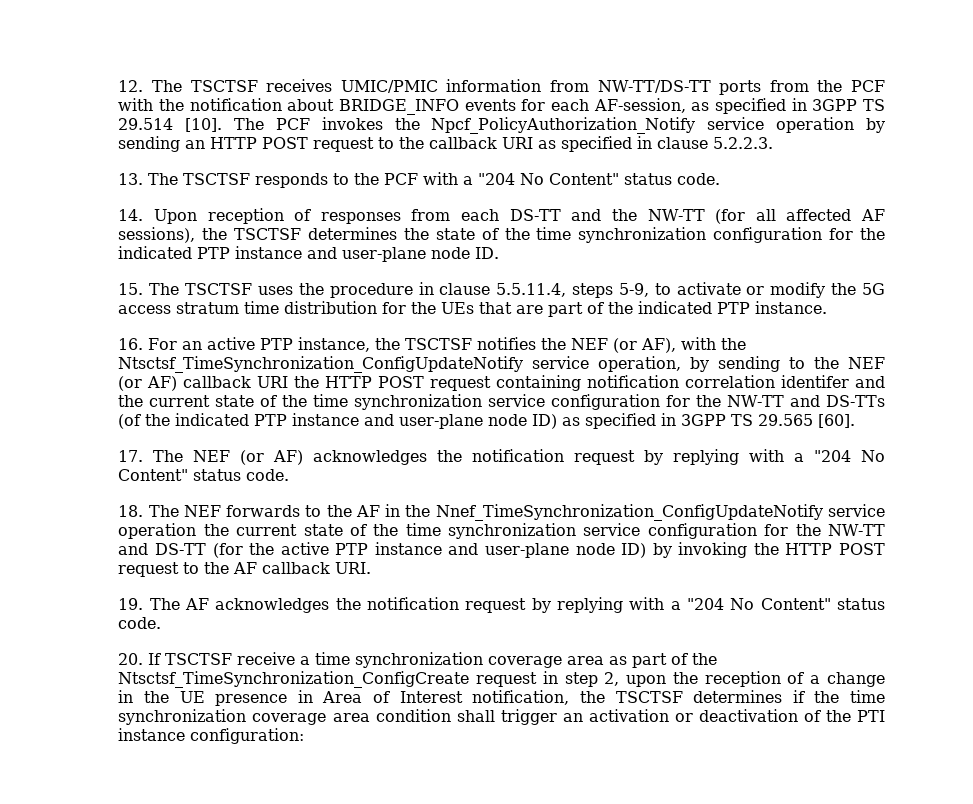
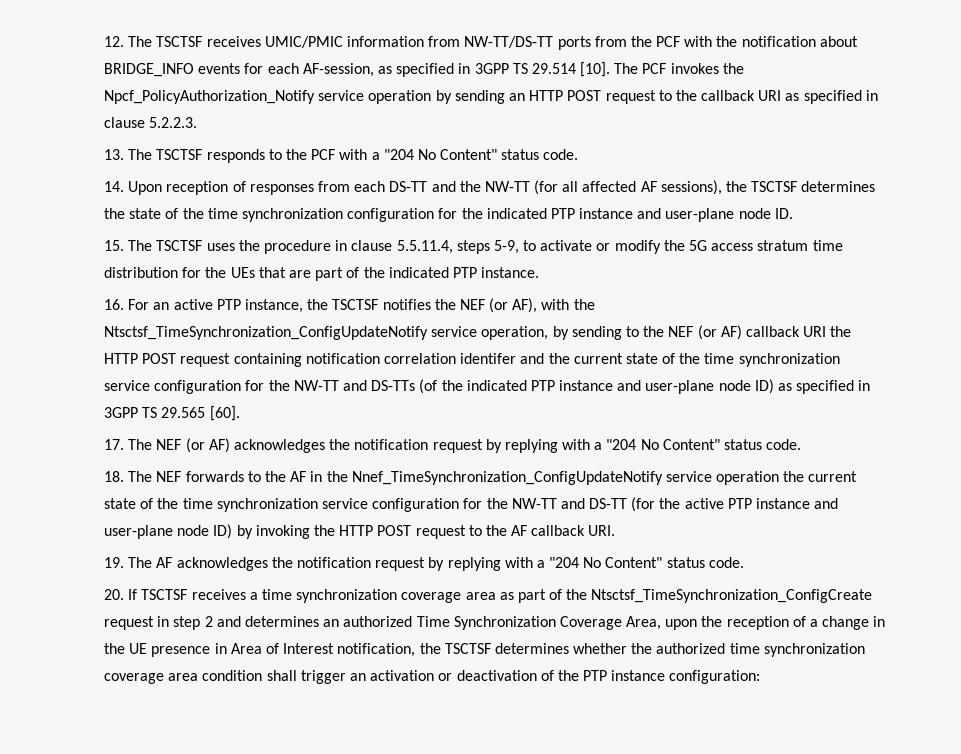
[237,652,296,665] receive -> [191,589,246,600] receives
[604,672,620,686] 2, -> [204,616,662,630] 2 and determines an authorized Time Synchronization Coverage Area,
[792,690,840,703] if the -> [573,643,726,654] whether the authorized
[857,710,886,722] PTI -> [583,670,608,681] PTP

